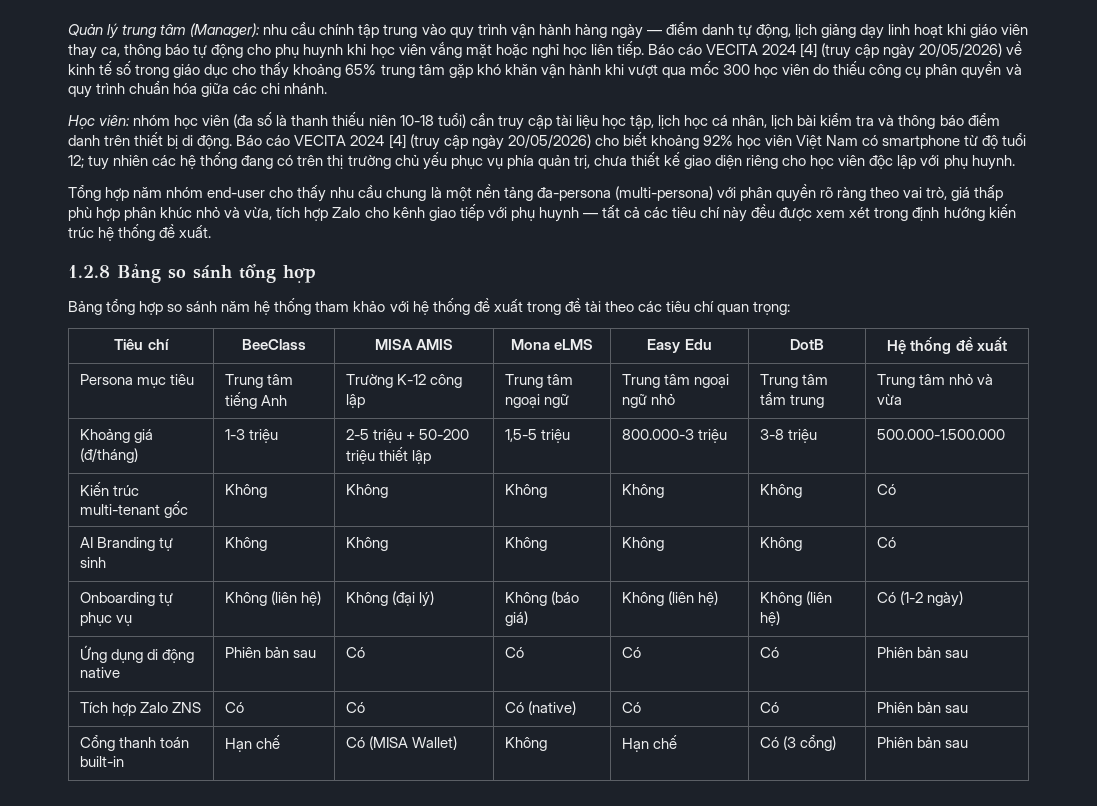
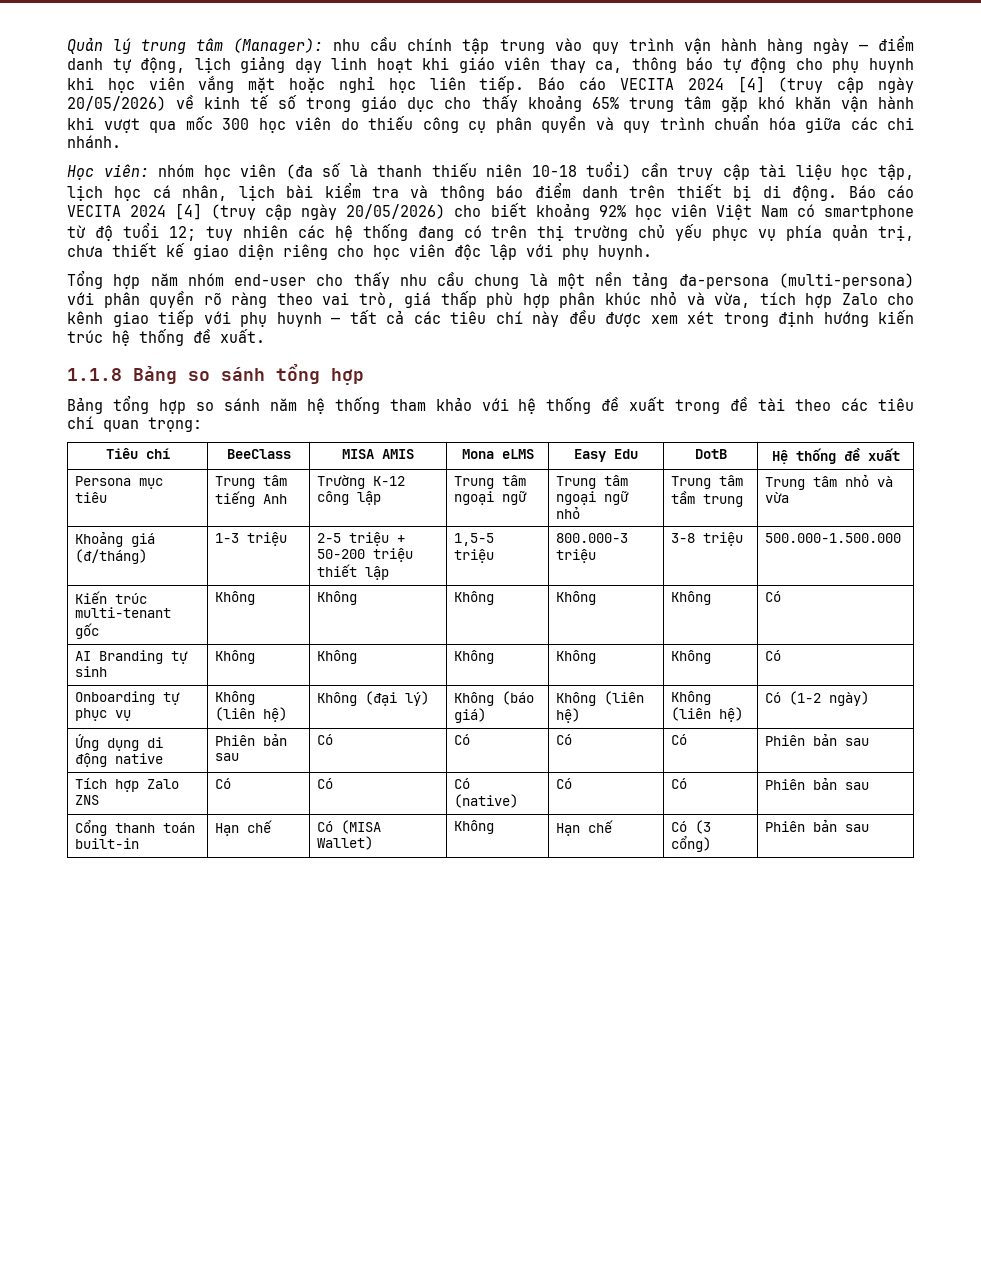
[68,265,110,278] 1.2.8 -> [67,368,122,381] 1.1.8

